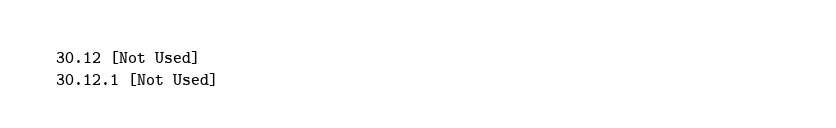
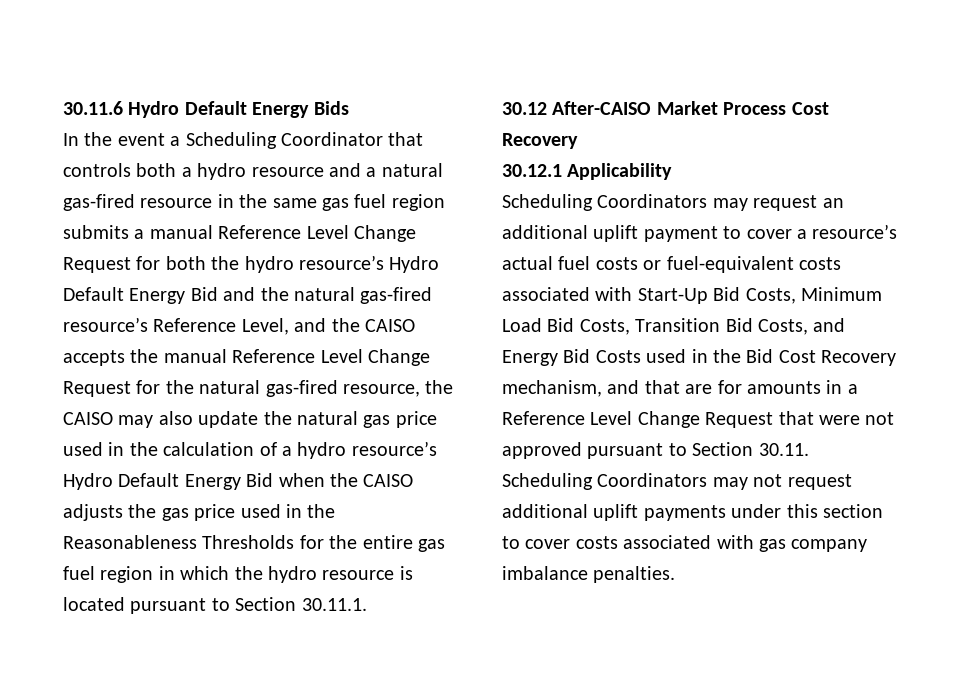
[56,51,200,64] [56,73,218,86] 30.12 [Not Used] // 30.12.1 [Not Used] -> [63,101,349,118] [63,132,424,149] [63,163,443,180] [63,194,445,211] [63,225,416,242] [63,255,440,273] [63,287,433,304] [63,317,415,335] [63,349,430,366] [63,380,454,397] [63,411,437,428] [63,441,437,459] [63,473,414,490] [63,504,336,521] [63,535,445,552] [63,566,413,583] [63,597,367,614] [502,101,829,115] [502,133,578,149] [502,163,673,180] [502,194,844,211] [502,224,898,242] [502,256,841,273] [502,287,882,304] [502,318,846,335] [502,349,897,366] [502,380,858,397] [502,411,895,428] [502,442,809,459] [502,473,852,490] [502,504,883,521] [502,535,868,552] [502,566,676,583] 30.11.6 Hydro Default Energy Bids // In the event a Scheduling Coordinator that controls both a hydro resource and a natural gas-fired resource in the same gas fuel region submits a manual Reference Level Change Request for both the hydro resource’s Hydro Default Energy Bid and the natural gas-fired resource’s Reference Level, and the CAISO accepts the manual Reference Level Change Request for the natural gas-fired resource, the CAISO may also update the natural gas price used in the calculation of a hydro resource’s Hydro Default Energy Bid when the CAISO adjusts the gas price used in the Reasonableness Thresholds for the entire gas fuel region in which the hydro resource is located pursuant to Section 30.11.1. // 30.12 After-CAISO Market Process Cost Recovery // 30.12.1 Applicability // Scheduling Coordinators may request an additional uplift payment to cover a resource’s actual fuel costs or fuel-equivalent costs associated with Start-Up Bid Costs, Minimum Load Bid Costs, Transition Bid Costs, and Energy Bid Costs used in the Bid Cost Recovery mechanism, and that are for amounts in a Reference Level Change Request that were not approved pursuant to Section 30.11. Scheduling Coordinators may not request additional uplift payments under this section to cover costs associated with gas company imbalance penalties.

